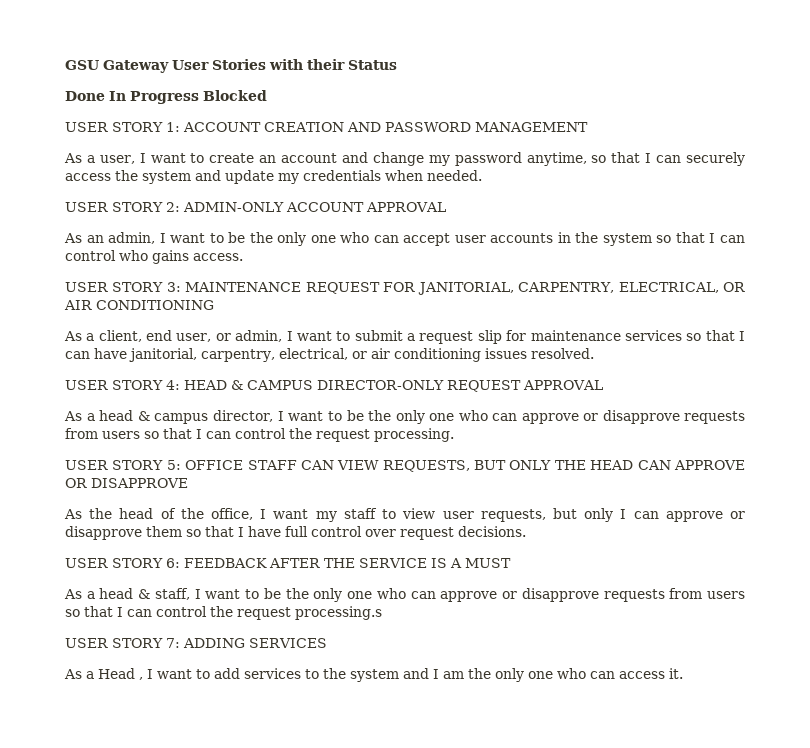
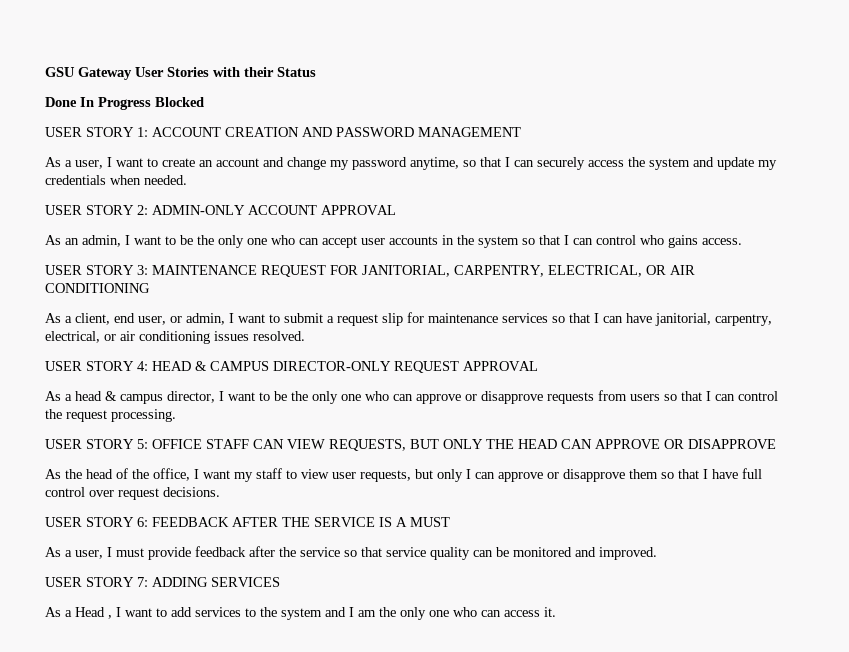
[99,588,745,602] [65,606,382,620] head & staff, I want to be the only one who can approve or disapprove requests from users so that I can control the request processing.s -> [75,546,657,560] user, I must provide feedback after the service so that service quality can be monitored and improved.

